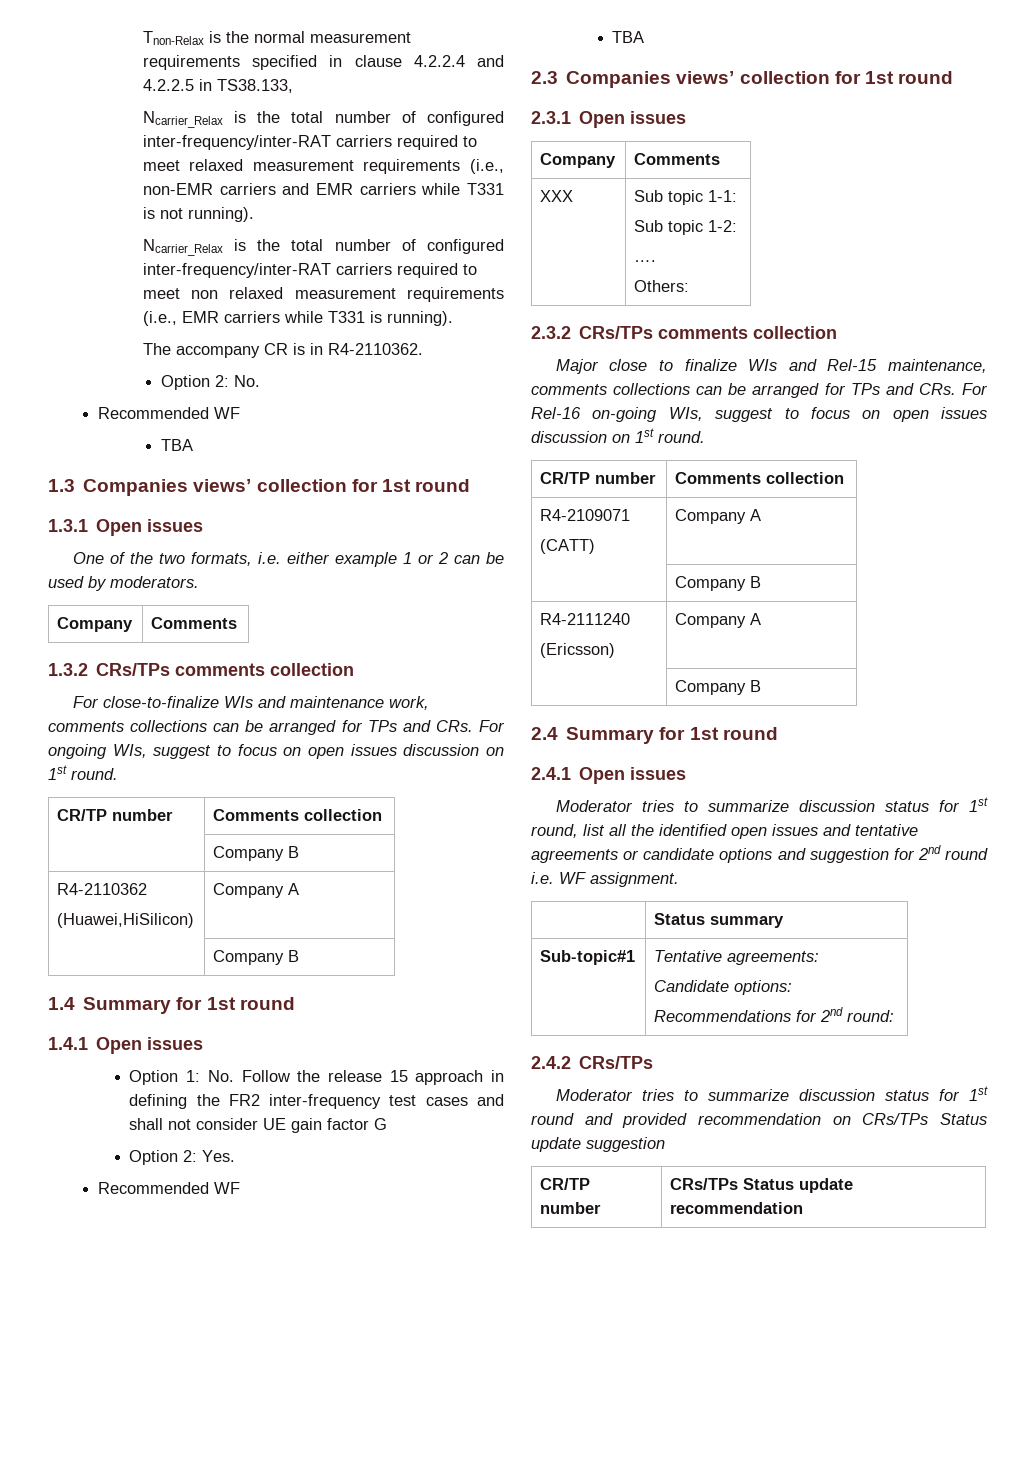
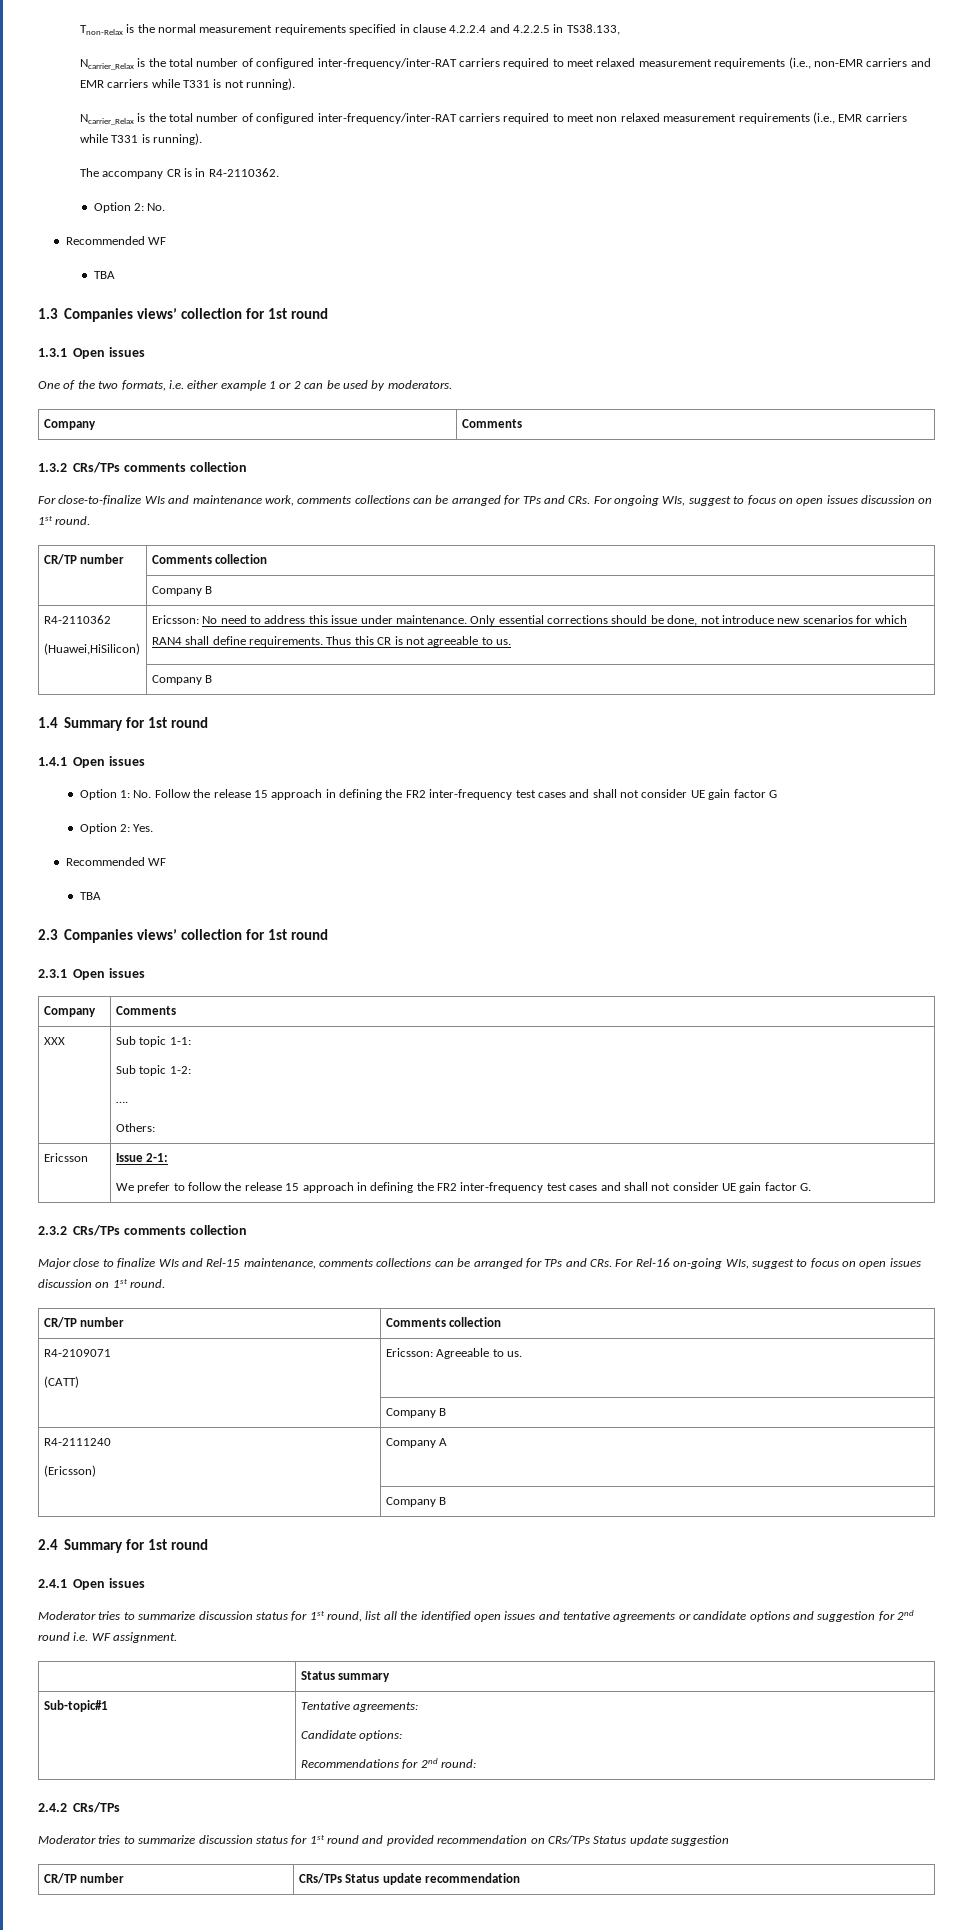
[213,883,300,898] Company A -> [151,615,908,626] [151,636,512,647] Ericsson: No need to address this issue under maintenance. Only essential corrections should be done, not introduce new scenarios for which RAN4 shall define requirements. Thus this CR is not agreeable to us.
(690, 286) none -> [43,1153,88,1162] [115,1153,169,1162] [115,1182,812,1193] // Ericsson | Issue 2-1: // We prefer to follow the release 15 approach in defining the FR2 inter-frequency test cases and shall not consider UE gain factor G.
[675,509,762,524] Company A -> [385,1348,523,1359] Ericsson: Agreeable to us.

